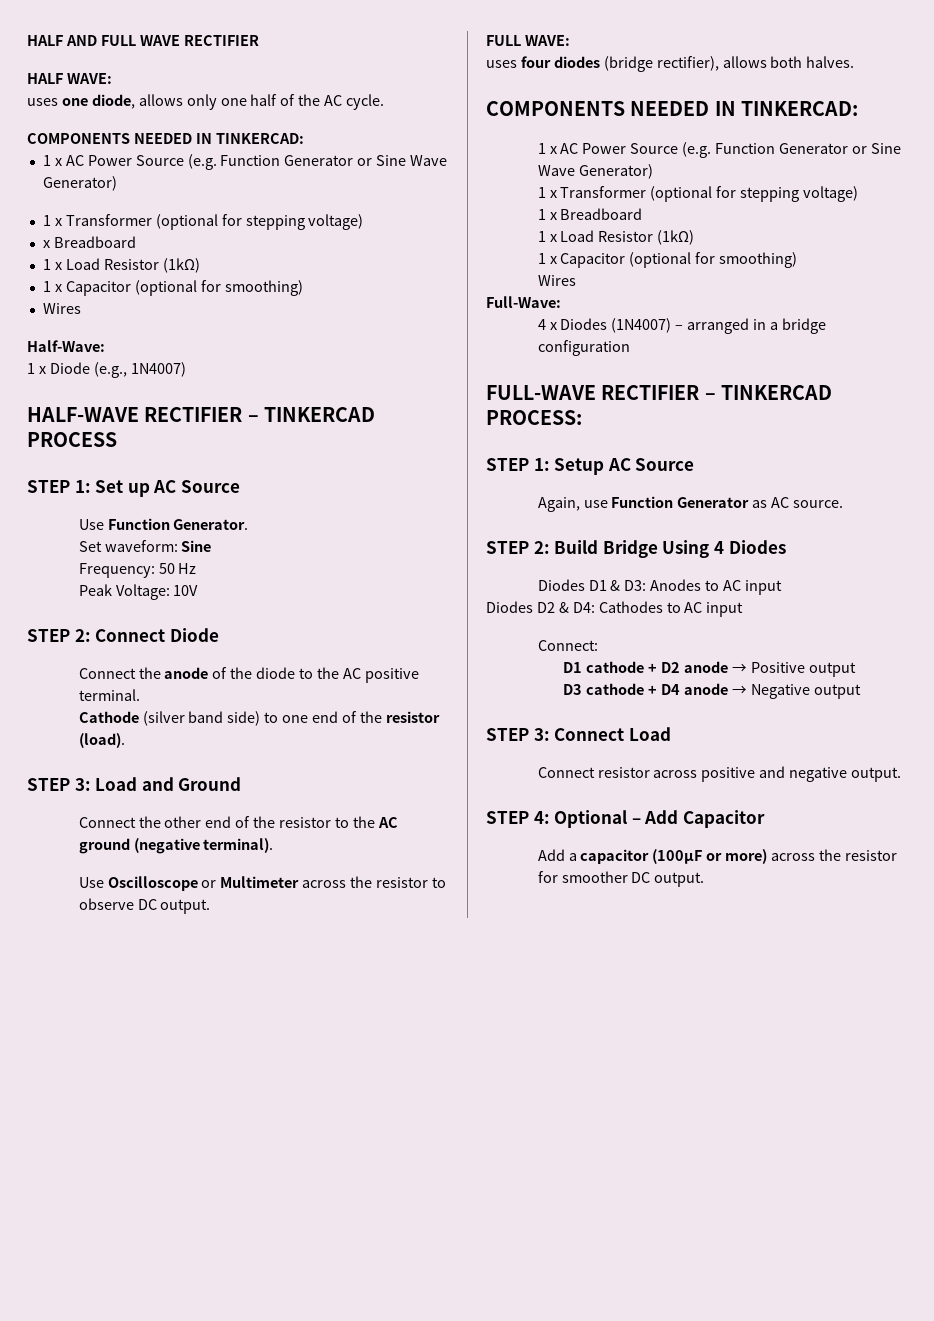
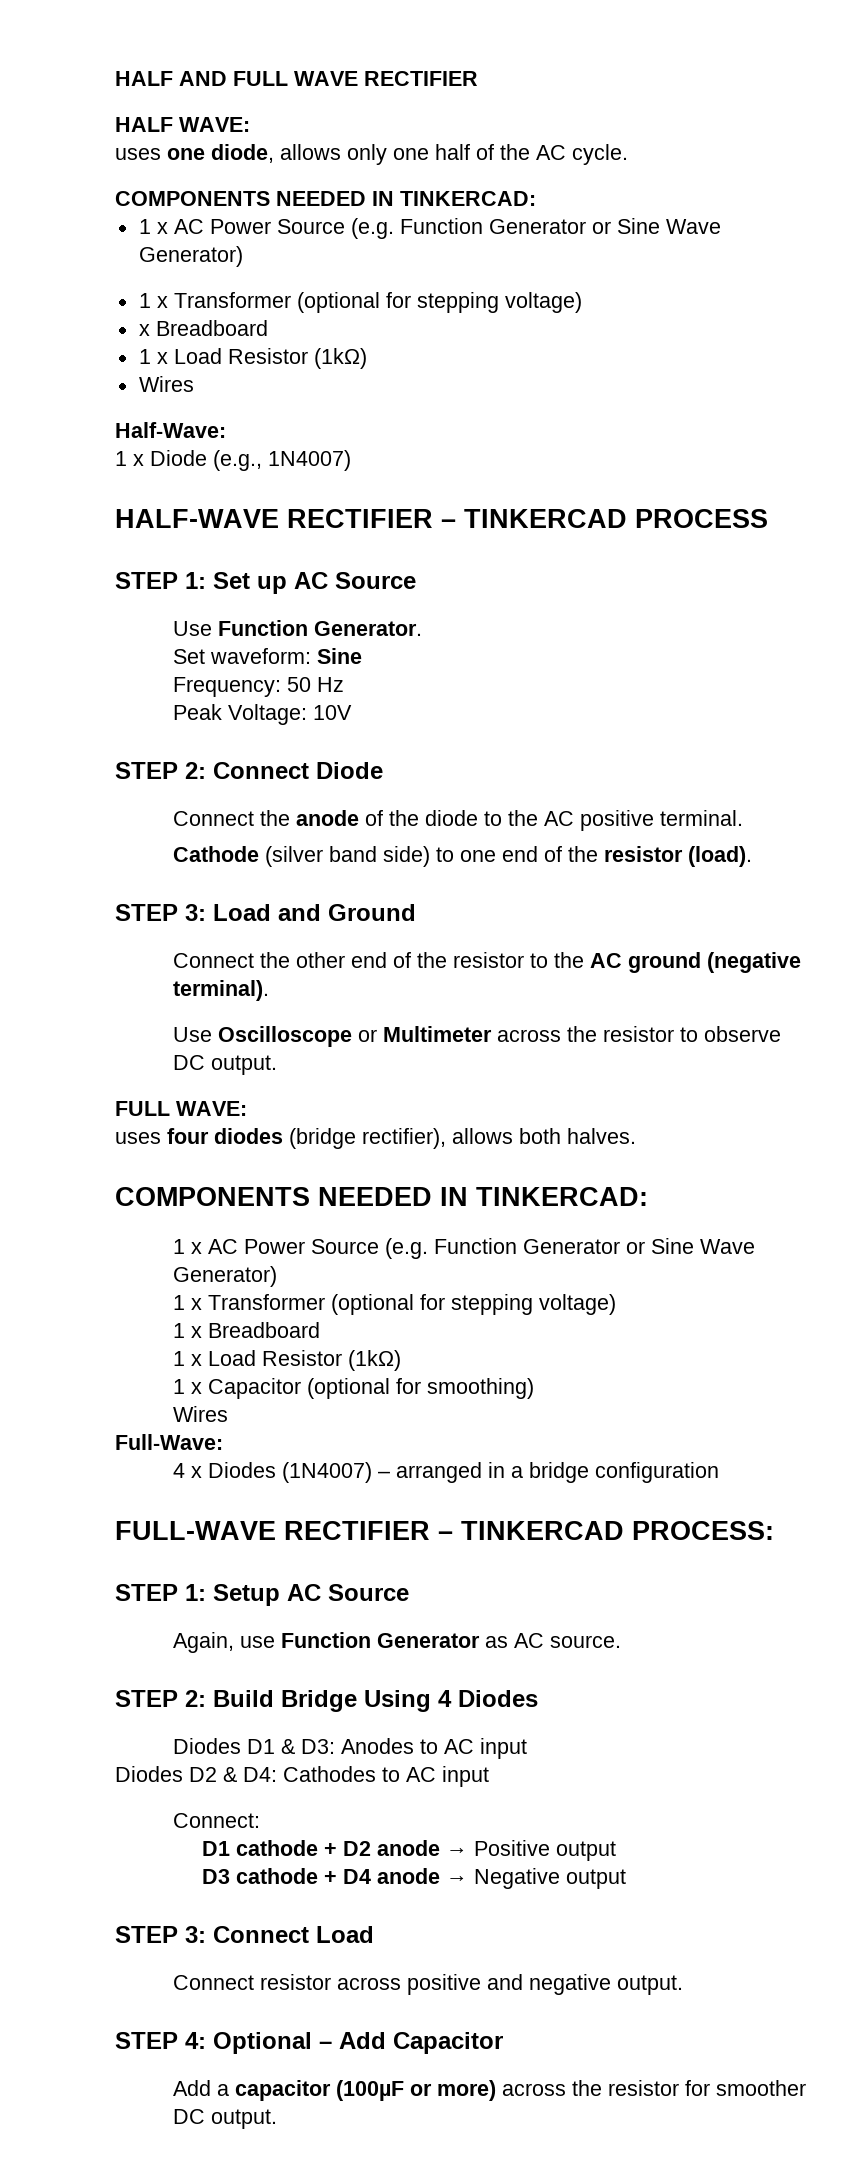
[42,280,303,296] // 1 x Capacitor (optional for smoothing) -> (367, 358) none

